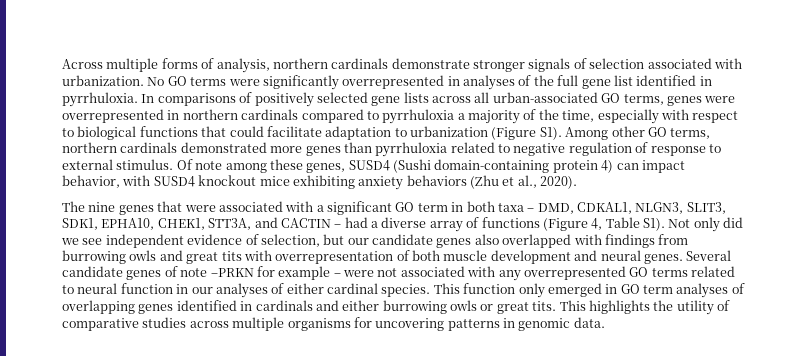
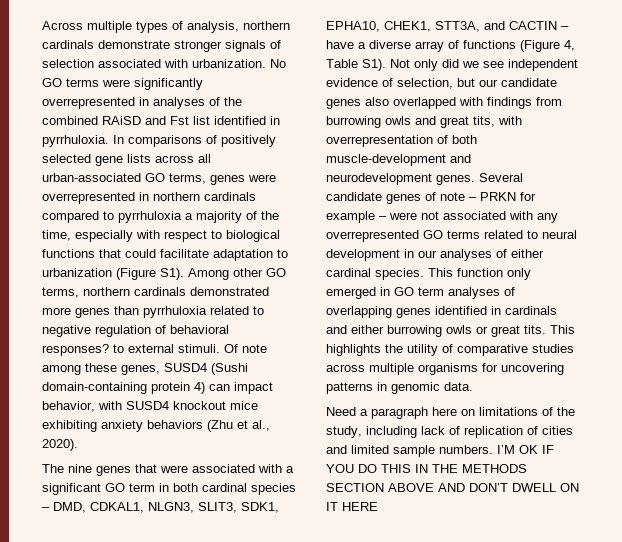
[161,58,198,69] forms -> [136,21,168,33] types
[557,75,611,89] full gene -> [42,116,189,125] combined RAiSD and Fst
[650,146,706,156] response -> [170,325,229,334] [42,344,109,356] behavioral responses?
[116,159,174,170] stimulus. -> [178,344,220,353] stimuli.
[497,203,524,212] taxa -> [202,483,296,495] cardinal species
[344,217,368,228] had -> [326,40,354,49] have
[221,251,242,261] tits -> [473,116,495,127] tits,
[443,250,641,264] muscle development and neural -> [326,154,471,166] [326,173,432,185] muscle-development and neurodevelopment
[210,268,254,277] –PRKN -> [469,192,516,201] – PRKN
[120,283,173,294] function -> [326,249,400,261] development
(605, 322) none -> [326,407,575,419] [326,426,573,438] [326,445,554,457] [326,464,527,473] [326,483,579,492] [326,502,378,511] // Need a paragraph here on limitations of the study, including lack of replication of cities and limited sample numbers. I’M OK IF YOU DO THIS IN THE METHODS SECTION ABOVE AND DON’T DWELL ON IT HERE

